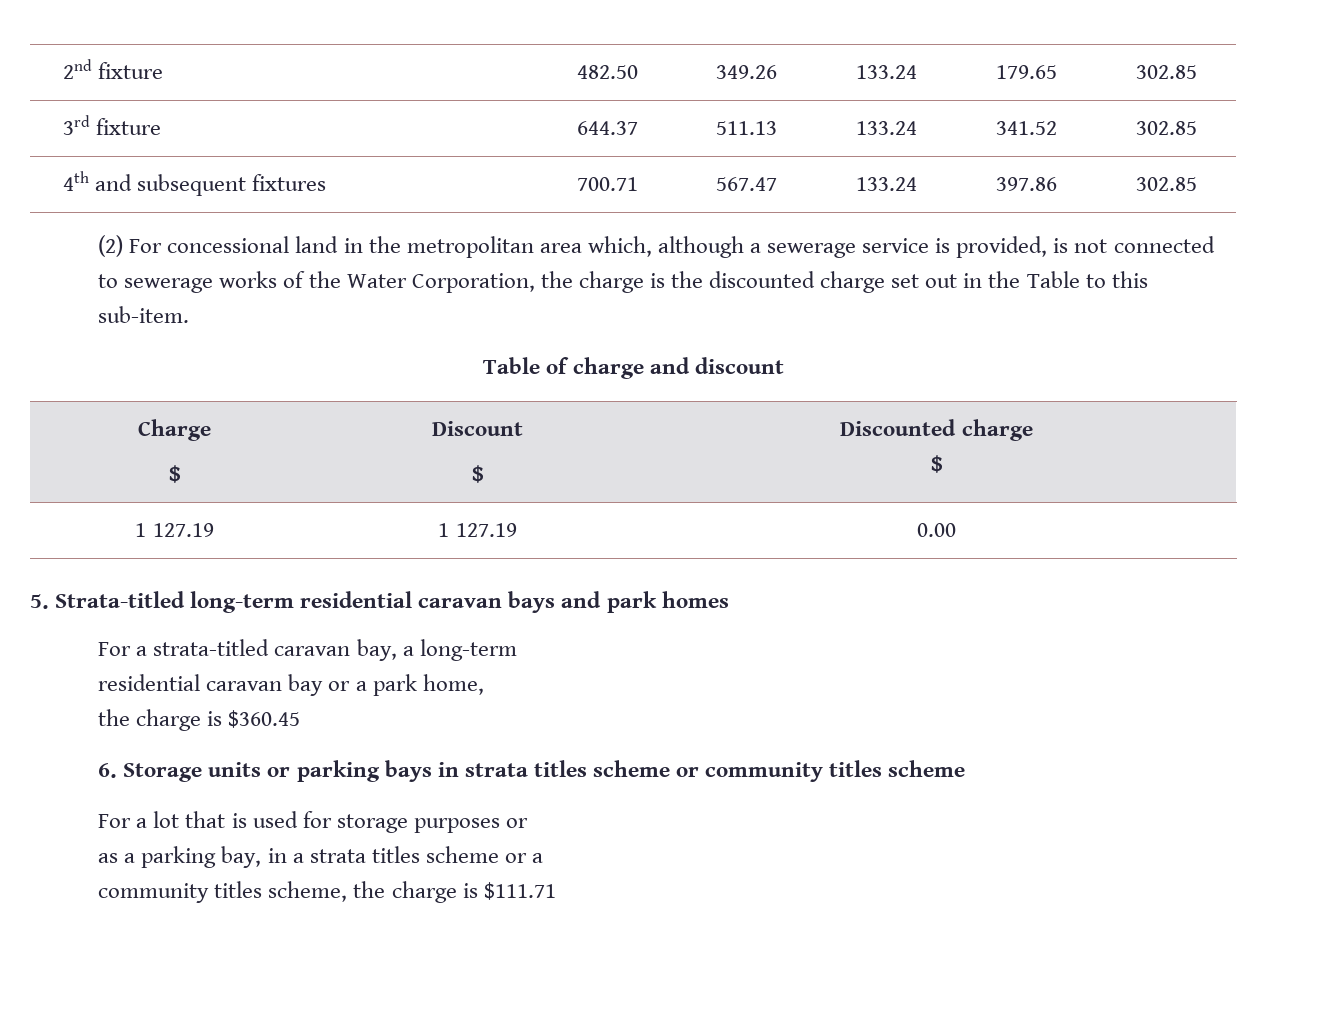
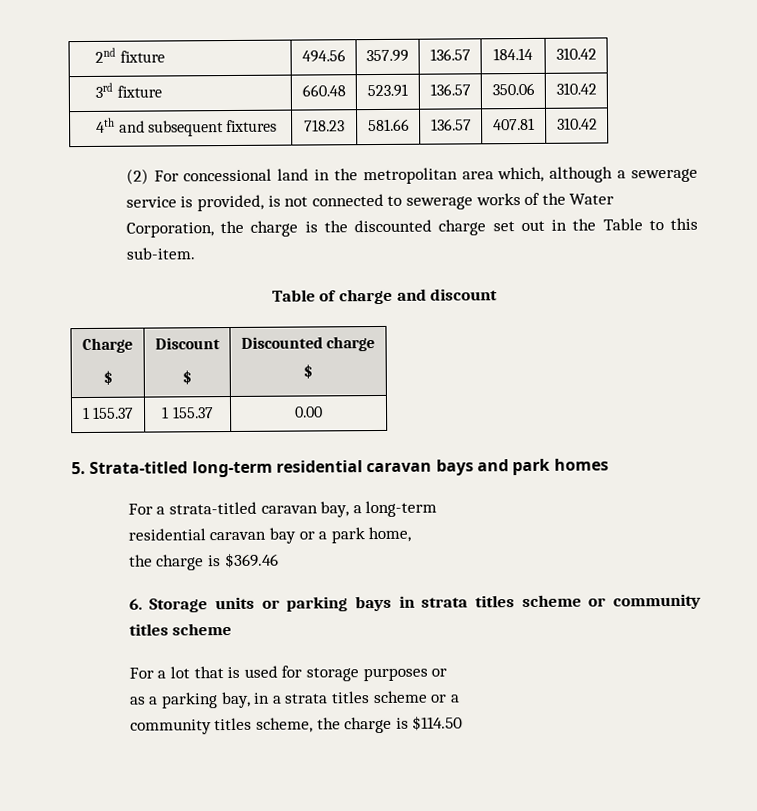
[576,65,638,79] [716,65,777,79] [856,65,917,79] [996,65,1057,79] [1135,65,1197,79] [62,115,161,135] [576,121,638,135] [716,121,777,135] [856,121,917,135] [996,121,1057,135] [1135,121,1197,135] 482.50 | 349.26 | 133.24 | 179.65 | 302.85 // 3rd fixture | 644.37 | 511.13 | 133.24 | 341.52 | 302.85 -> [301,49,346,63] [366,49,409,63] [429,48,471,61] [493,47,533,61] [555,47,597,60] [95,82,162,98] [301,84,346,97] [367,83,408,98] [429,83,471,96] [491,82,535,96] [555,82,597,95] 494.56 | 357.99 | 136.57 | 184.14 | 310.42 // 3rd fixture | 660.48 | 523.91 | 136.57 | 350.06 | 310.42
[576,177,638,191] [716,177,777,191] [856,177,917,191] [996,177,1057,191] [1135,177,1197,191] 700.71 | 567.47 | 133.24 | 397.86 | 302.85 -> [304,119,345,132] [367,118,410,132] [430,118,472,131] [493,117,535,131] [556,117,598,130] 718.23 | 581.66 | 136.57 | 407.81 | 310.42
[152,523,214,537] [438,523,517,537] 127.19 | 1 127.19 -> [93,406,135,419] [162,406,214,419] 155.37 | 1 155.37
[228,710,301,728] $360.45 -> [224,552,279,569] $369.46
[483,882,556,900] $111.71 -> [412,715,464,731] $114.50

